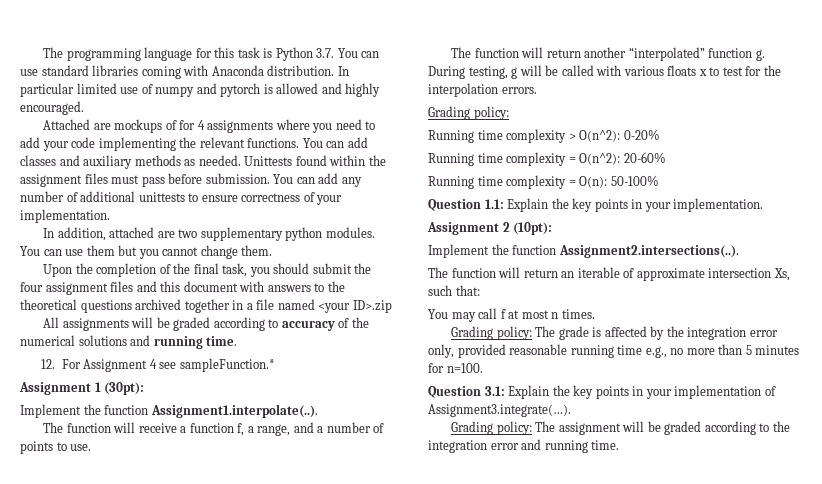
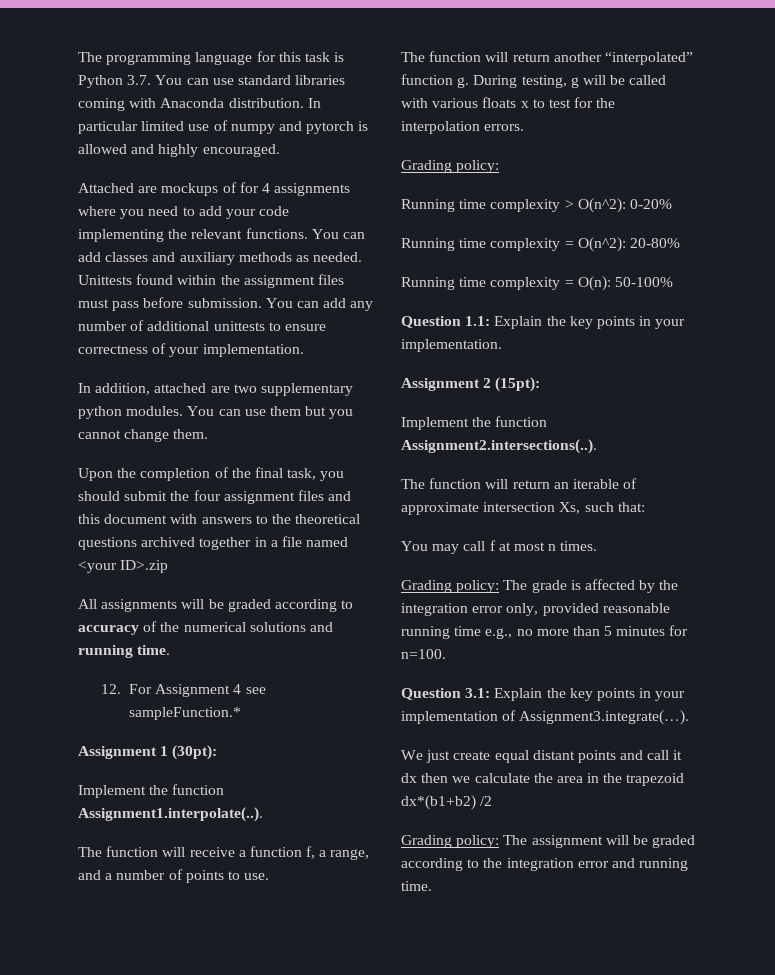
[623,152,666,163] 20-60% -> [629,238,680,248] 20-80%
[513,222,553,235] (10pt): -> [495,377,541,392] (15pt):
(571, 410) none -> [401,750,683,763] [401,773,685,786] [401,795,493,810] // We just create equal distant points and call it dx then we calculate the area in the trapezoid dx*(b1+b2) /2

